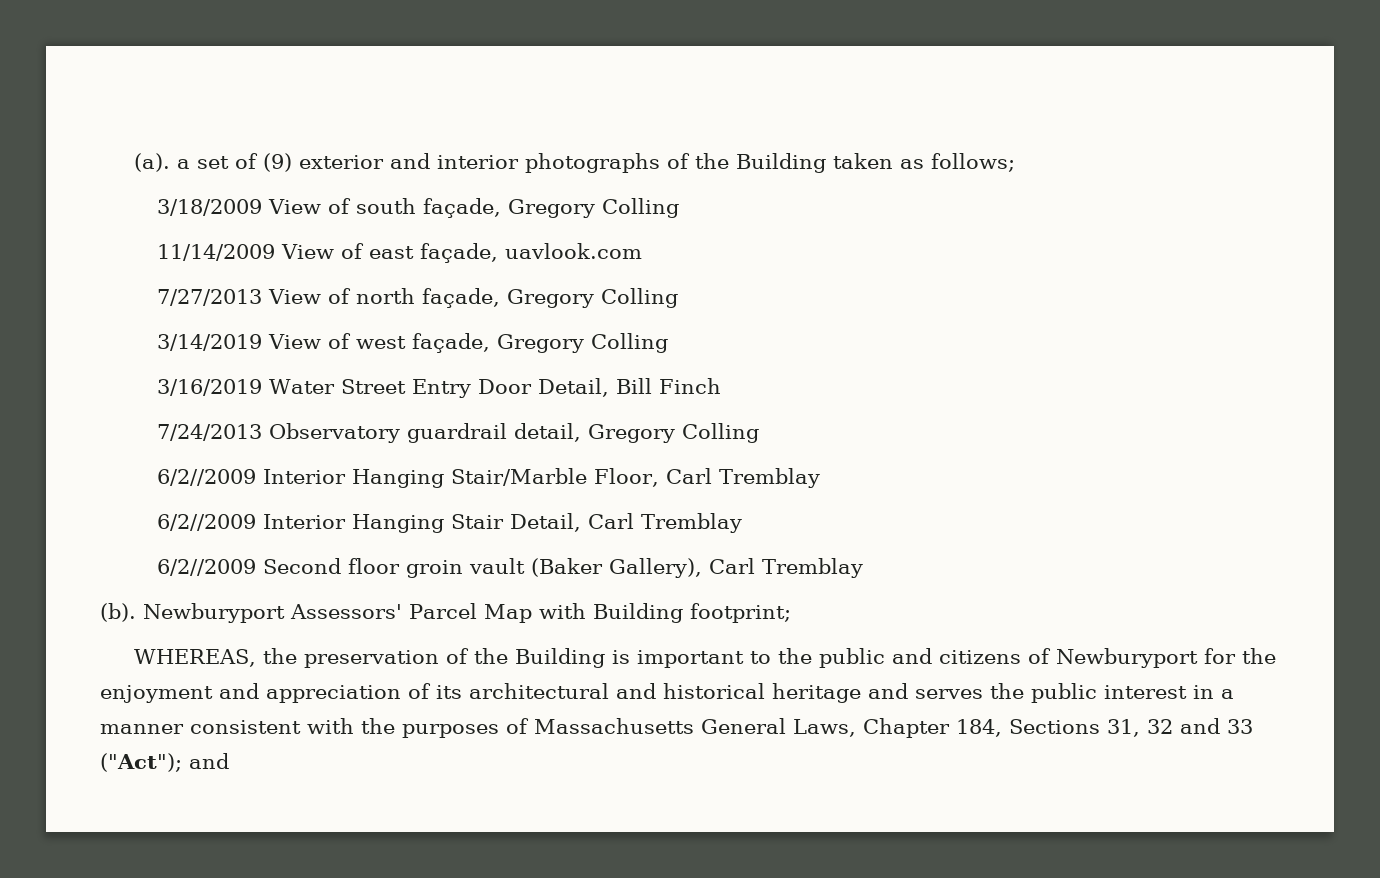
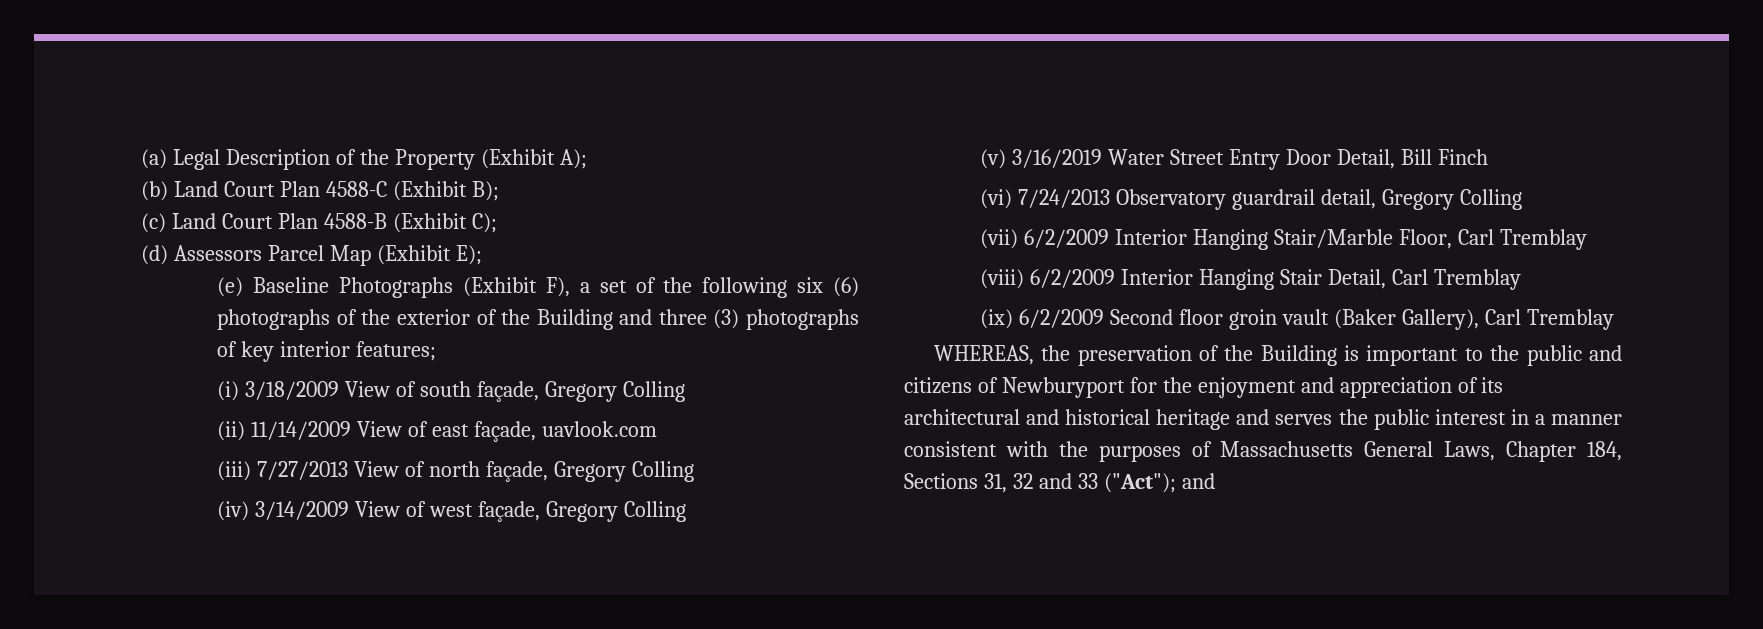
[134,153,1016,173] (a). a set of (9) exterior and interior photographs of the Building taken as follows; // -> [141,149,587,170] [141,181,499,201] [141,213,497,233] [141,245,482,266] [217,277,859,298] [217,309,860,330] [217,341,437,362] [217,381,240,401] (a) Legal Description of the Property (Exhibit A); // (b) Land Court Plan 4588-C (Exhibit B); // (c) Land Court Plan 4588-B (Exhibit C); // (d) Assessors Parcel Map (Exhibit E); // (e) Baseline Photographs (Exhibit F), a set of the following six (6) photographs of the exterior of the Building and three (3) photographs of key interior features; // (i)
(679, 208) none -> [217,421,246,441] (ii)
(642, 251) none -> [217,461,252,481] (iii)
[156,334,262,351] 3/14/2019 -> [217,501,350,521] (iv) 3/14/2009
(668, 343) none -> [980,149,1007,169] (v)
(721, 386) none -> [980,189,1013,209] (vi)
[156,469,256,486] 6/2//2009 -> [980,229,1110,249] (vii) 6/2/2009
[156,514,256,531] 6/2//2009 -> [980,269,1116,289] (viii) 6/2/2009
[156,559,256,576] 6/2//2009 -> [980,309,1105,329] (ix) 6/2/2009
[100,603,791,623] // (b). Newburyport Assessors' Parcel Map with Building footprint; -> (1614, 319) none

